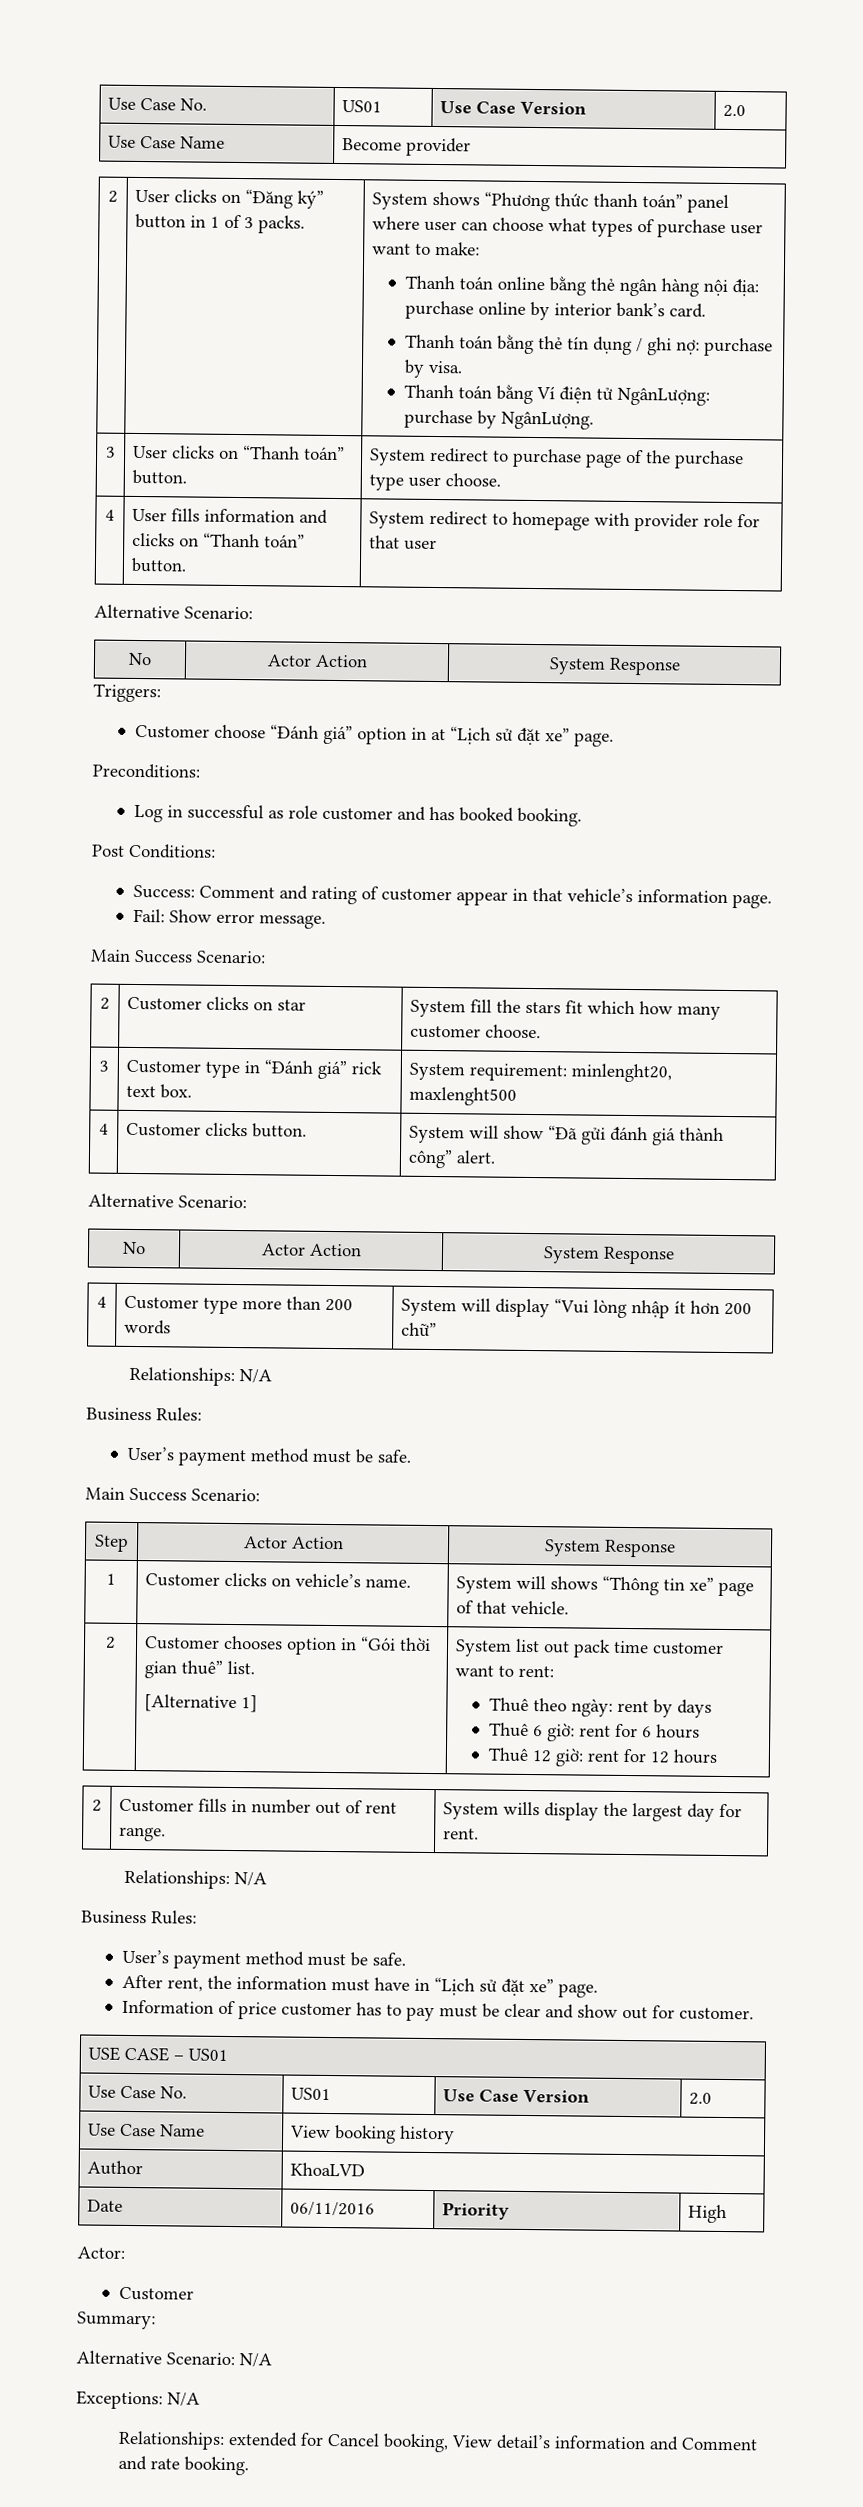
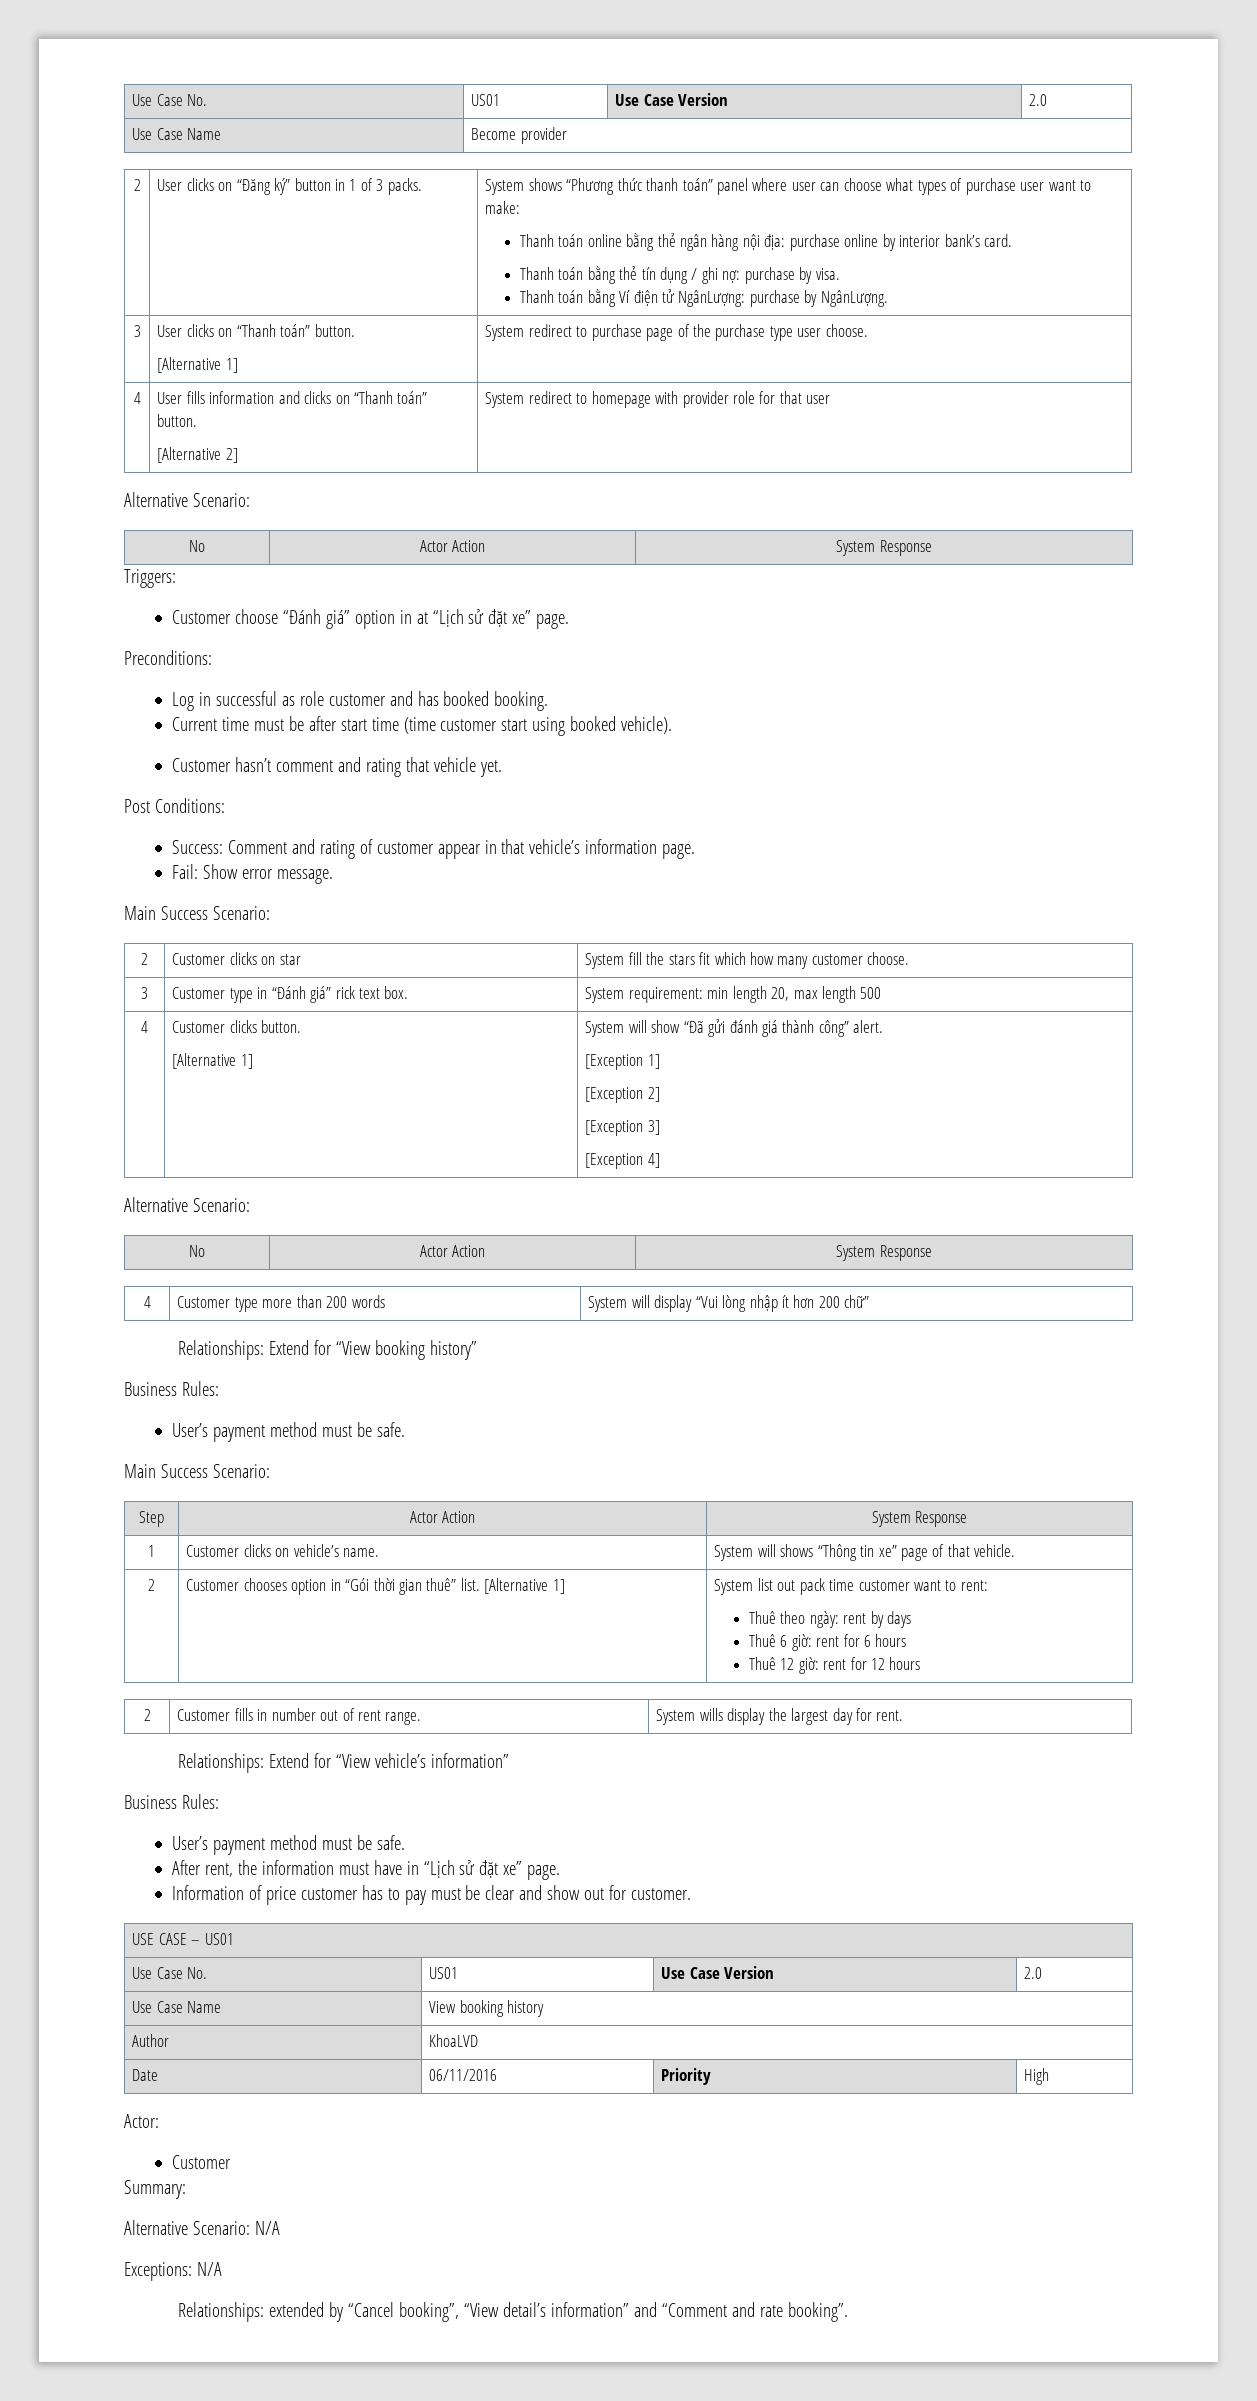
(188, 477) none -> [157,357,238,373] // [Alternative 1]
(188, 565) none -> [157,447,238,463] // [Alternative 2]
(582, 817) none -> [171,716,673,736] [171,757,502,777] // Current time must be after start time (time customer start using booked vehicle). // Customer hasn’t comment and rating that vehicle yet.
[571,1063,673,1083] [409,1086,518,1106] minlenght20, maxlenght500 -> [707,986,882,1003] min length 20, max length 500
(308, 1130) none -> [172,1053,253,1069] // [Alternative 1]
(497, 1157) none -> [585,1054,660,1070] [585,1087,660,1103] [585,1120,660,1136] [585,1153,660,1169] // [Exception 1] // [Exception 2] // [Exception 3] // [Exception 4]
[239,1369,273,1384] N/A -> [269,1340,478,1360] Extend for “View booking history”
(256, 1667) // -> (480, 1584) none
[234,1872,268,1887] N/A -> [269,1753,510,1768] Extend for “View vehicle’s information”
[300,2432,759,2453] for Cancel booking, View detail’s information and Comment -> [329,2302,728,2322] by “Cancel booking”, “View detail’s information” and “Comment
[184,2456,250,2476] booking. -> [788,2302,849,2322] booking”.

